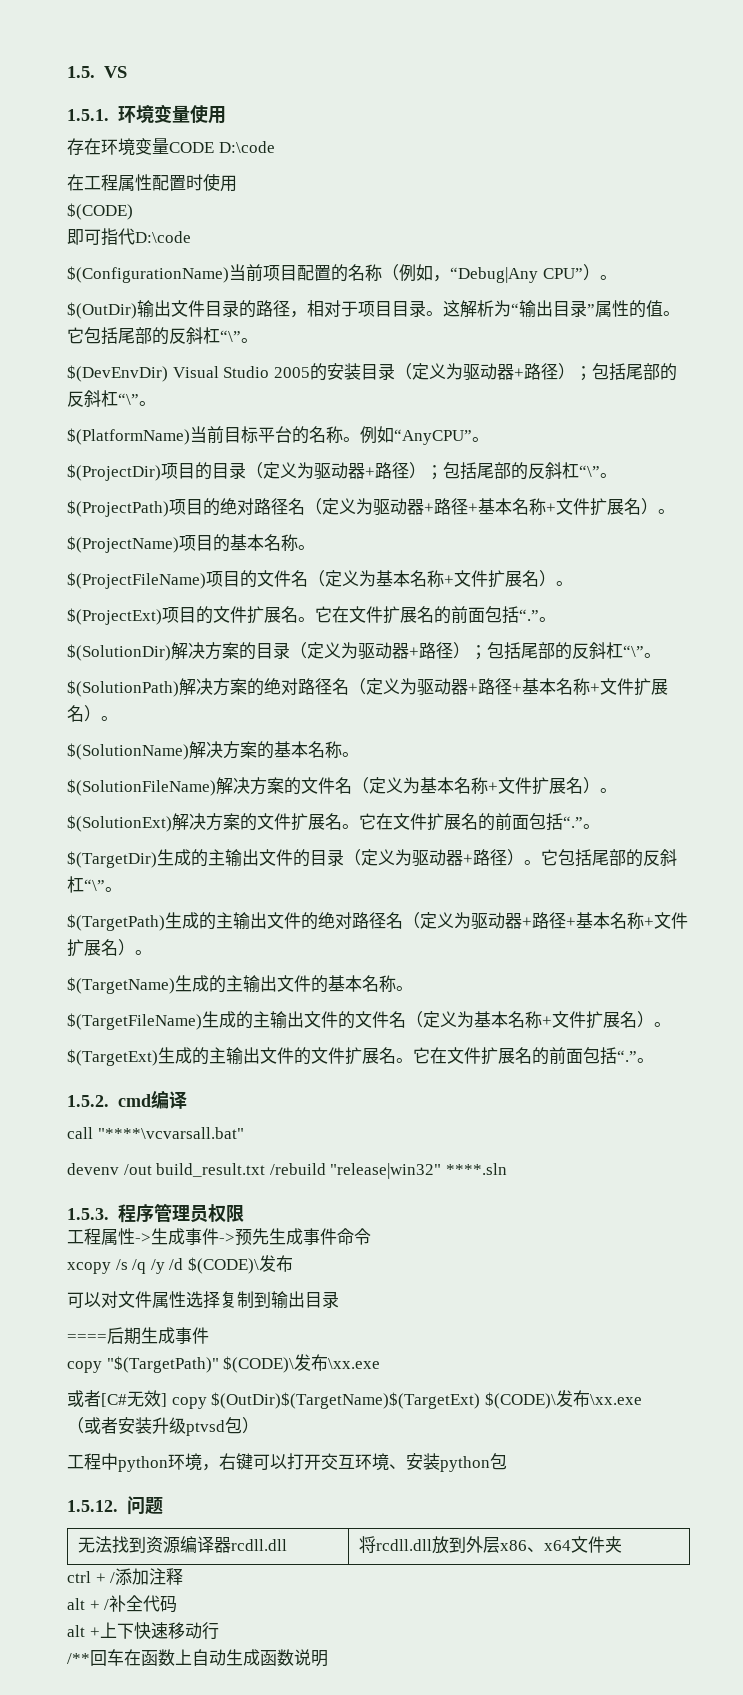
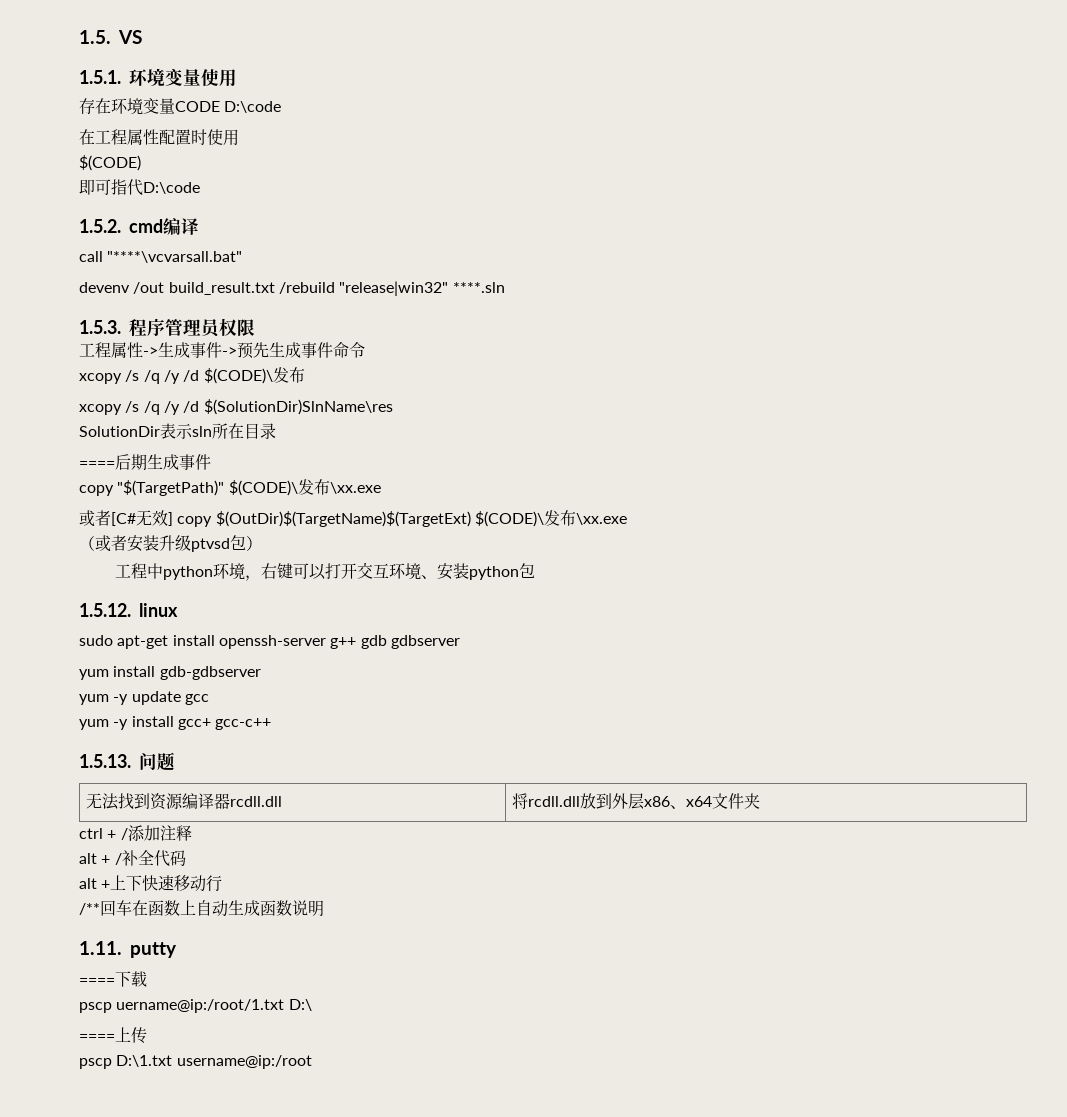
[67,264,617,283] [67,300,680,319] [67,327,258,345] [67,363,677,382] [67,390,156,407] [67,426,489,445] [67,462,617,481] [67,498,675,517] [67,534,315,553] [67,570,573,589] [67,606,556,625] [67,642,661,661] [67,678,668,697] [67,705,118,722] [67,741,359,760] [67,777,617,796] [67,813,600,832] [67,849,677,868] [67,876,122,893] [67,912,688,931] [67,939,152,957] [67,975,413,994] [67,1011,671,1030] [67,1047,654,1066] // $(ConfigurationName)当前项目配置的名称（例如，“Debug|Any CPU”）。 // $(OutDir)输出文件目录的路径，相对于项目目录。这解析为“输出目录”属性的值。它包括尾部的反斜杠“\”。 // $(DevEnvDir) Visual Studio 2005的安装目录（定义为驱动器+路径）；包括尾部的反斜杠“\”。 // $(PlatformName)当前目标平台的名称。例如“AnyCPU”。 // $(ProjectDir)项目的目录（定义为驱动器+路径）；包括尾部的反斜杠“\”。 // $(ProjectPath)项目的绝对路径名（定义为驱动器+路径+基本名称+文件扩展名）。 // $(ProjectName)项目的基本名称。 // $(ProjectFileName)项目的文件名（定义为基本名称+文件扩展名）。 // $(ProjectExt)项目的文件扩展名。它在文件扩展名的前面包括“.”。 // $(SolutionDir)解决方案的目录（定义为驱动器+路径）；包括尾部的反斜杠“\”。 // $(SolutionPath)解决方案的绝对路径名（定义为驱动器+路径+基本名称+文件扩展名）。 // $(SolutionName)解决方案的基本名称。 // $(SolutionFileName)解决方案的文件名（定义为基本名称+文件扩展名）。 // $(SolutionExt)解决方案的文件扩展名。它在文件扩展名的前面包括“.”。 // $(TargetDir)生成的主输出文件的目录（定义为驱动器+路径）。它包括尾部的反斜杠“\”。 // $(TargetPath)生成的主输出文件的绝对路径名（定义为驱动器+路径+基本名称+文件扩展名）。 // $(TargetName)生成的主输出文件的基本名称。 // $(TargetFileName)生成的主输出文件的文件名（定义为基本名称+文件扩展名）。 // $(TargetExt)生成的主输出文件的文件扩展名。它在文件扩展名的前面包括“.”。 -> (200, 188) none
[67,1291,305,1309] 可以对文件属性选择复制到输出 -> [79,399,393,415] [79,423,244,439] xcopy /s /q /y /d $(SolutionDir)SlnName\res // SolutionDir表示sln所在
(118, 1506) none -> [139,603,178,617] [79,635,460,649] [79,666,261,680] [79,691,209,705] [79,716,272,730] [79,754,131,768] linux // sudo apt-get install openssh-server g++ gdb gdbserver // yum install gdb-gdbserver // yum -y update gcc // yum -y install gcc+ gcc-c++ // 1.5.13.
(328, 1658) none -> [79,941,177,958] [79,971,147,987] [79,999,312,1013] [79,1027,147,1044] [79,1055,312,1069] // 1.11. putty // ====下载 // pscp uername@ip:/root/1.txt D:\ // ====上传 // pscp D:\1.txt username@ip:/root

